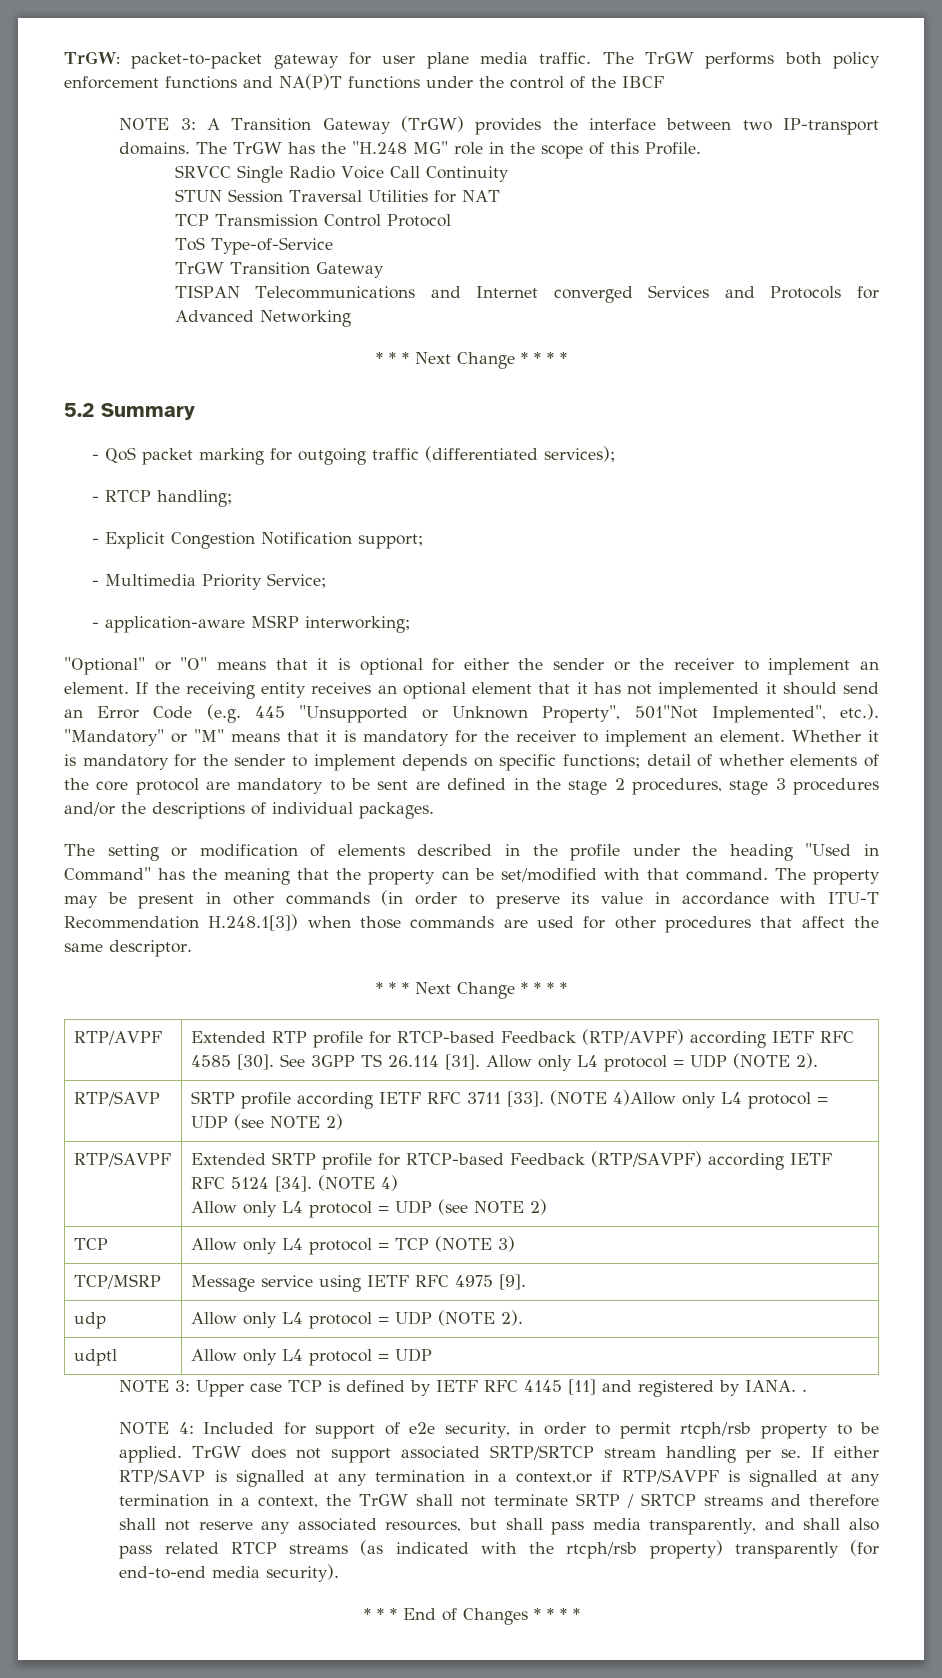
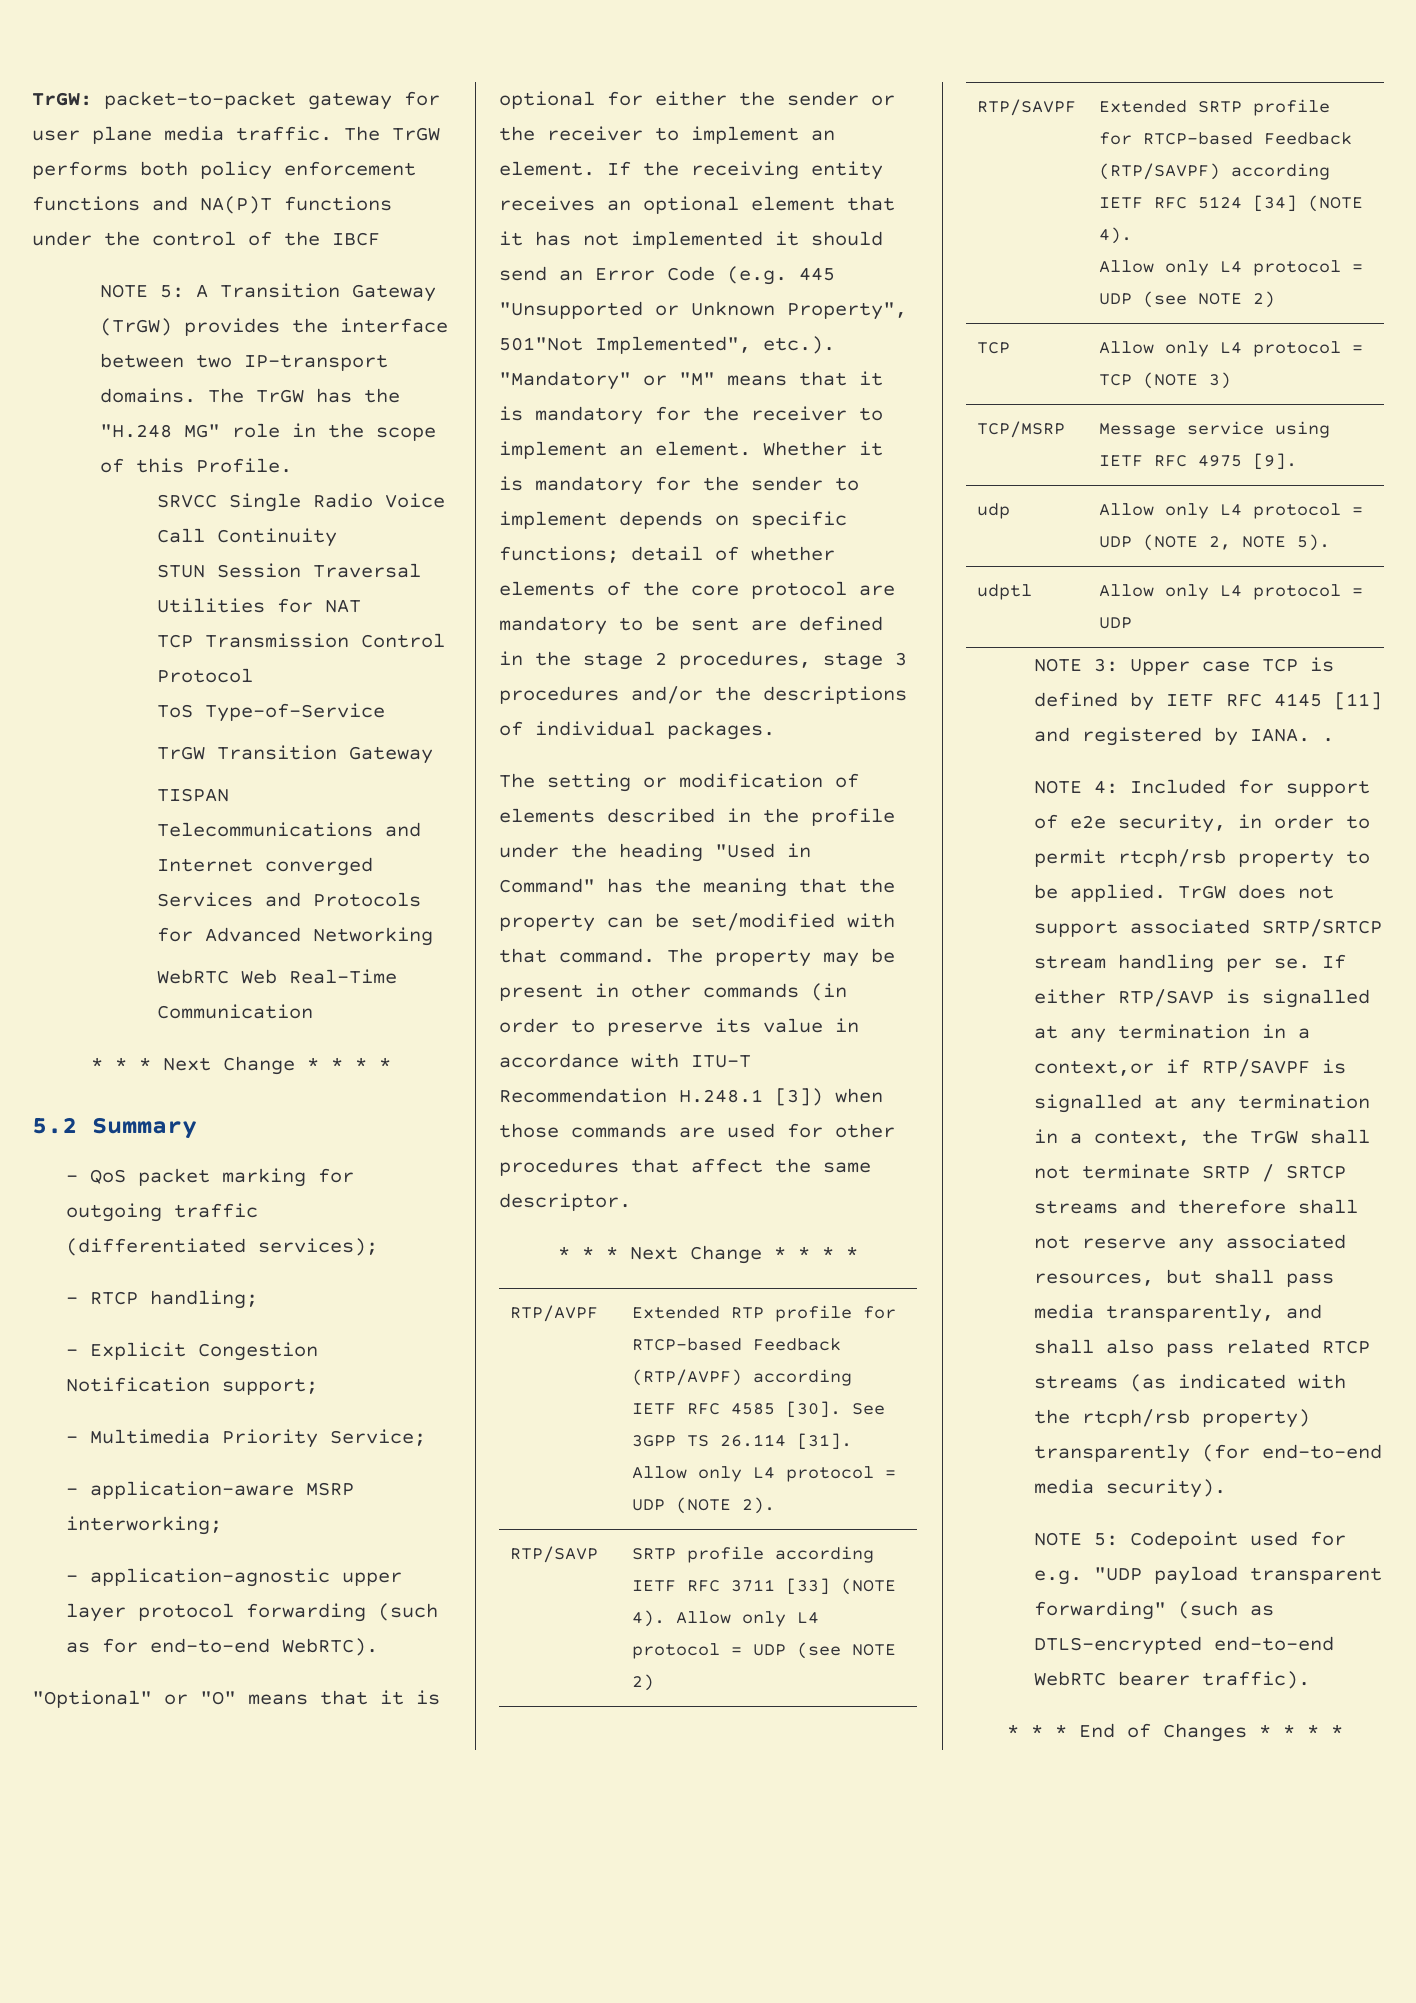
[180,118,196,130] 3: -> [160,285,185,298] 5:
(351, 318) none -> [157,969,398,984] [157,1004,314,1019] // WebRTC Web Real-Time Communication
(410, 624) none -> [66,1568,403,1587] [66,1603,439,1622] [66,1638,379,1656] // - application-agnostic upper layer protocol forwarding (such as for end-to-end WebRTC).
[208,914,299,931] H.248.1[3]) -> [679,1088,823,1106] H.248.1 [3])
[506,1090,676,1107] [33]. (NOTE 4)Allow -> [786,1578,897,1595] [632,1610,732,1627] [33] (NOTE 4). Allow
[274,1175,398,1192] [34]. (NOTE 4) -> [1253,195,1364,212] [1099,227,1133,244] [34] (NOTE 4).
[500,1310,523,1326] 2). -> [1209,534,1331,551] 2, NOTE 5).
(340, 1573) none -> [1034,1531,1347,1549] [1034,1566,1383,1585] [1034,1601,1275,1620] [1034,1636,1335,1655] [1034,1671,1311,1689] // NOTE 5: Codepoint used for e.g. "UDP payload transparent forwarding" (such as DTLS-encrypted end-to-end WebRTC bearer traffic).

